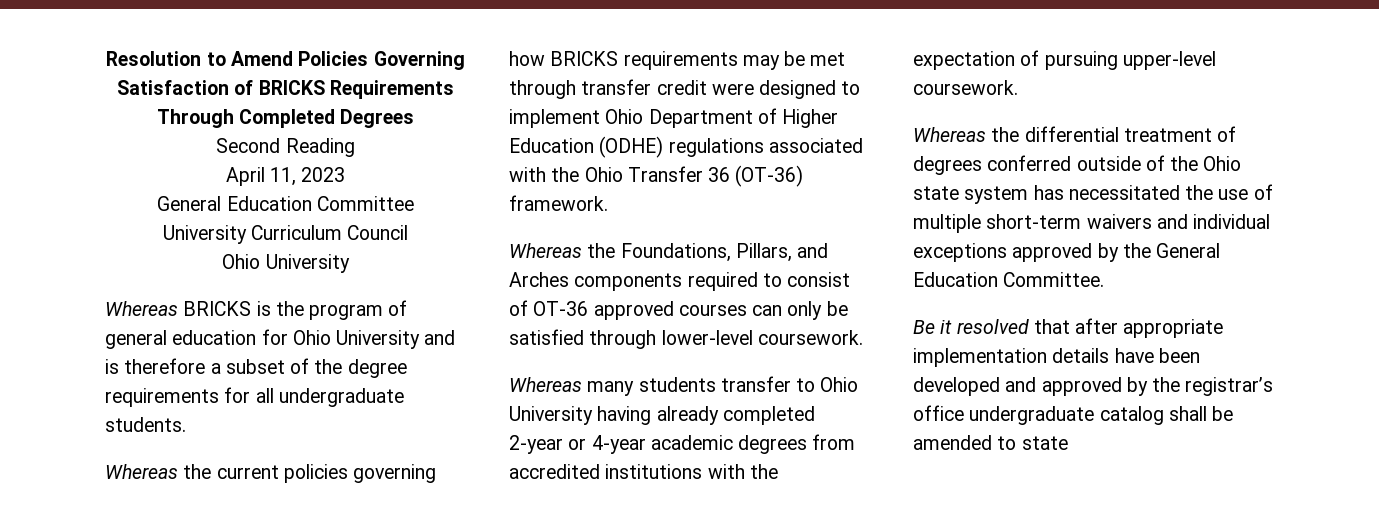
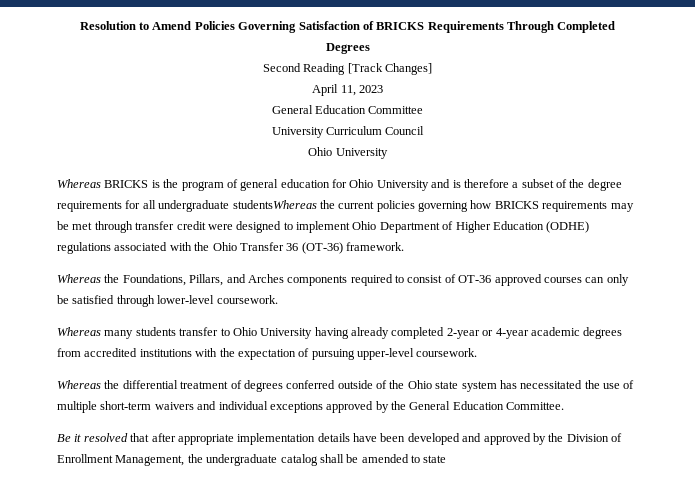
(355, 147) none -> [347,63,433,75] [Track Changes]
[105,417,186,432] [105,464,178,479] students. // Whereas -> [232,200,317,209] studentsWhereas
[1185,377,1274,396] [913,405,964,421] registrar’s office -> [566,433,622,442] [57,454,203,466] Division of Enrollment Management, the

